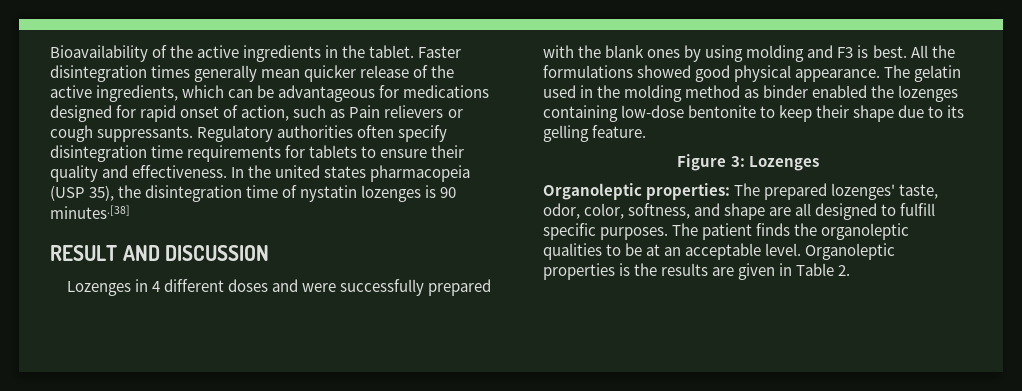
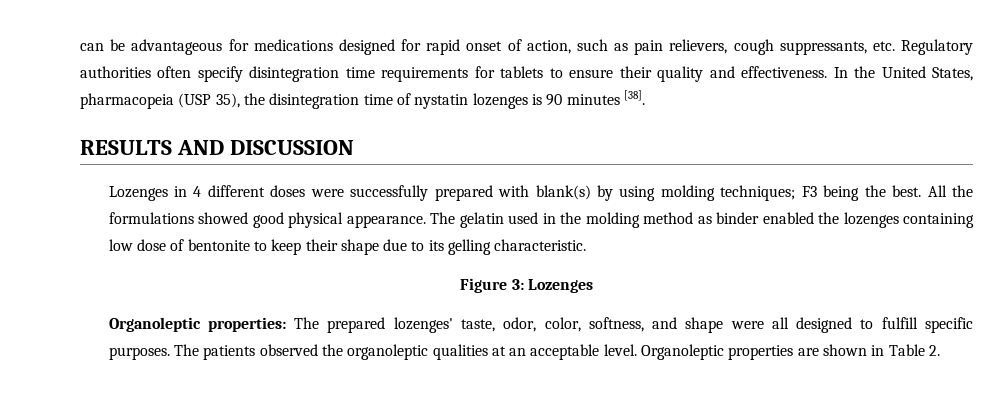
[50,45,462,62] [50,65,455,82] [50,85,225,102] Bioavailability of the active ingredients in the tablet. Faster disintegration times generally mean quicker release of the active ingredients, which -> (80, 47) none
[349,105,463,118] [50,125,194,142] Pain relievers or cough suppressants. -> [634,39,895,55] pain relievers, cough suppressants, etc.
[275,165,367,178] united states -> [881,66,974,81] United States,
[50,205,130,219] [50,245,117,261] minutes.[38] // RESULT -> [566,90,645,105] [80,140,172,155] minutes [38]. // RESULTS
[272,279,299,292] and -> (306, 191) none
[578,45,869,62] the blank ones by using molding and F3 is -> [535,185,886,201] blank(s) by using molding techniques; F3 being the
[621,105,685,118] low-dose -> [108,239,185,251] low dose of
[592,125,647,138] feature. -> [494,239,587,251] characteristic.
[769,207,792,216] are -> [730,321,764,329] were
[702,223,791,240] patient finds -> [203,344,318,360] patients observed
[606,243,643,256] to be -> (488, 352) none
[619,263,776,280] is the results are given -> [797,344,868,356] are shown

